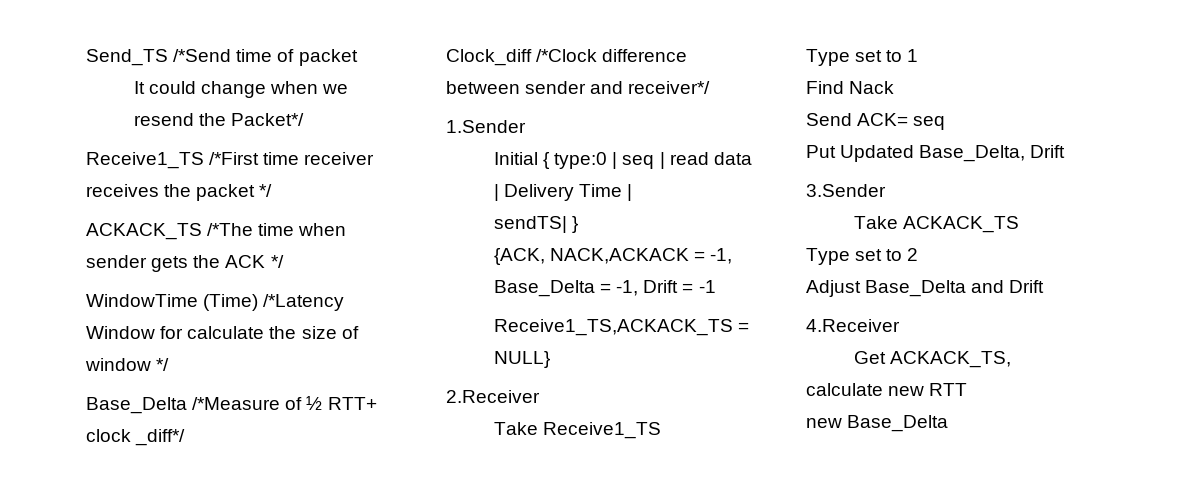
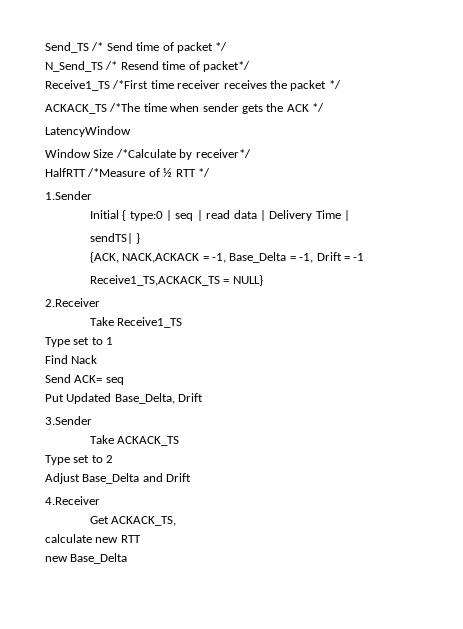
[173,49,232,62] /*Send -> [91,42,133,51] /* Send
[133,81,349,98] [133,113,305,126] // It could change when we resend the Packet*/ -> [215,42,228,51] [45,61,250,72] */ // N_Send_TS /* Resend time of packet*/
[86,294,345,311] [86,326,359,339] [85,358,170,371] [86,396,377,414] [86,429,186,446] [446,49,688,66] [446,81,711,94] WindowTime (Time) /*Latency Window for calculate the size of window */ // Base_Delta /*Measure of ½ RTT+ clock _diff*/ // Clock_diff /*Clock difference between sender and receiver*/ -> [45,126,131,137] [45,149,251,160] [45,168,210,177] LatencyWindow // Window Size /*Calculate by receiver*/ // HalfRTT /*Measure of ½ RTT */

